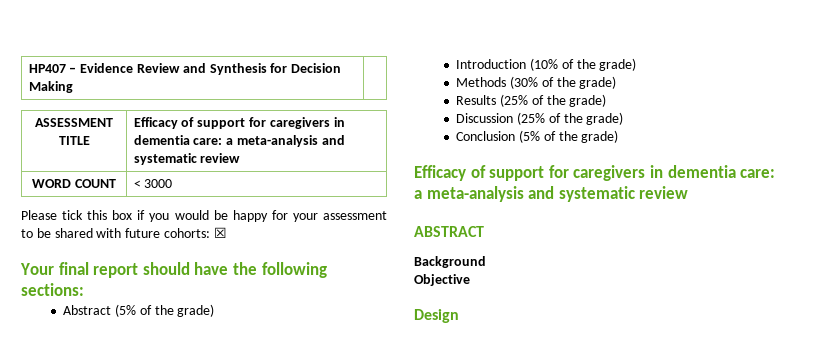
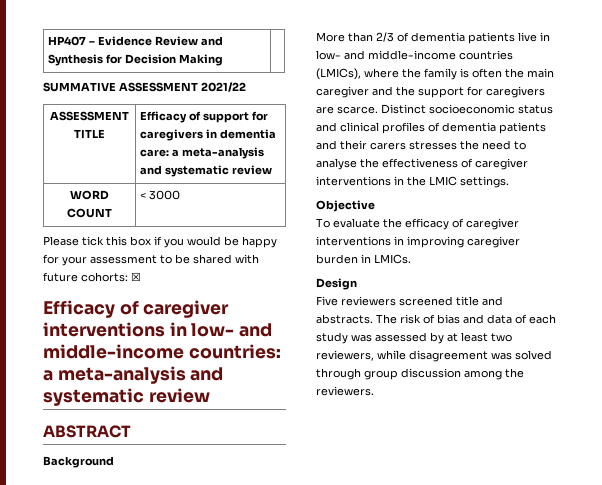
(73, 87) none -> [43,82,246,92] // SUMMATIVE ASSESSMENT 2021/22
[20,262,327,278] [21,283,84,296] [63,304,215,317] [456,58,637,71] [456,76,617,89] [456,94,607,107] [456,112,624,125] [456,130,619,143] [414,165,776,181] Your final report should have the following sections: // Abstract (5% of the grade) // Introduction (10% of the grade) // Methods (30% of the grade) // Results (25% of the grade) // Discussion (25% of the grade) // Conclusion (5% of the grade) // Efficacy of support for caregivers in dementia care: -> [43,300,230,318] [43,322,273,337] [43,344,281,359] Efficacy of caregiver interventions in low- and middle-income countries:
[414,274,470,286] [414,309,459,323] Objective // Design -> [316,32,550,44] [316,50,513,60] [316,68,554,80] [316,86,545,98] [316,104,553,114] [316,122,546,134] [316,140,526,150] [316,158,528,170] [316,176,509,188] [316,200,375,212] [316,218,519,230] [316,236,520,248] [316,254,411,264] [316,278,357,290] [316,296,503,306] [316,314,556,324] [316,332,512,344] [316,350,552,362] [316,368,524,380] [316,386,374,396] More than 2/3 of dementia patients live in low- and middle-income countries (LMICs), where the family is often the main caregiver and the support for caregivers are scarce. Distinct socioeconomic status and clinical profiles of dementia patients and their carers stresses the need to analyse the effectiveness of caregiver interventions in the LMIC settings. // Objective // To evaluate the efficacy of caregiver interventions in improving caregiver burden in LMICs. // Design // Five reviewers screened title and abstracts. The risk of bias and data of each study was assessed by at least two reviewers, while disagreement was solved through group discussion among the reviewers.

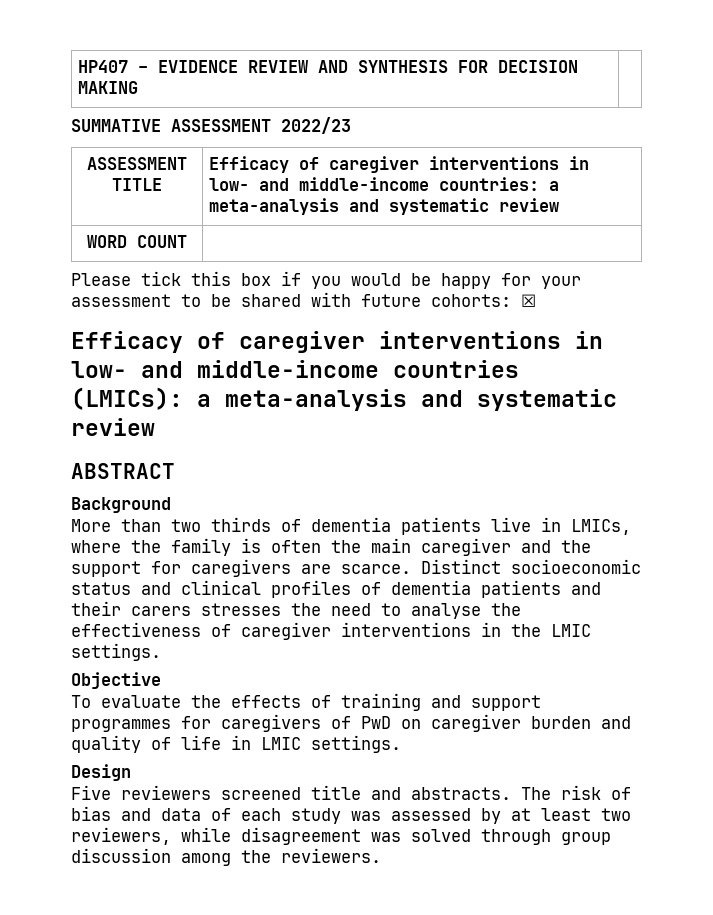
[97,36,223,46] [47,54,223,66] Evidence Review and Synthesis for Decision Making -> [158,60,579,73] [78,81,139,94] EVIDENCE REVIEW AND SYNTHESIS FOR DECISION MAKING
[201,82,246,92] 2021/22 -> [281,117,351,134] 2022/23
[202,111,268,123] [139,129,276,141] [139,149,169,157] support for caregivers in dementia care: -> [329,156,590,173] [209,177,540,191] caregiver interventions in low- and middle-income countries:
[139,190,180,200] < 3000 -> (187, 241) none
[188,344,281,359] countries: -> [393,360,519,378] [71,387,183,410] countries (LMICs):
[376,32,394,42] 2/3 -> [171,517,271,532] two thirds
[316,50,513,60] [316,68,361,80] low- and middle-income countries (LMICs), -> [571,519,631,535] LMICs,
[405,218,519,230] [316,236,520,248] [316,254,411,264] efficacy of caregiver interventions in improving caregiver burden in LMICs. -> [231,693,541,711] [71,714,631,732] [71,735,401,753] effects of training and support programmes for caregivers of PwD on caregiver burden and quality of life in LMIC settings.

